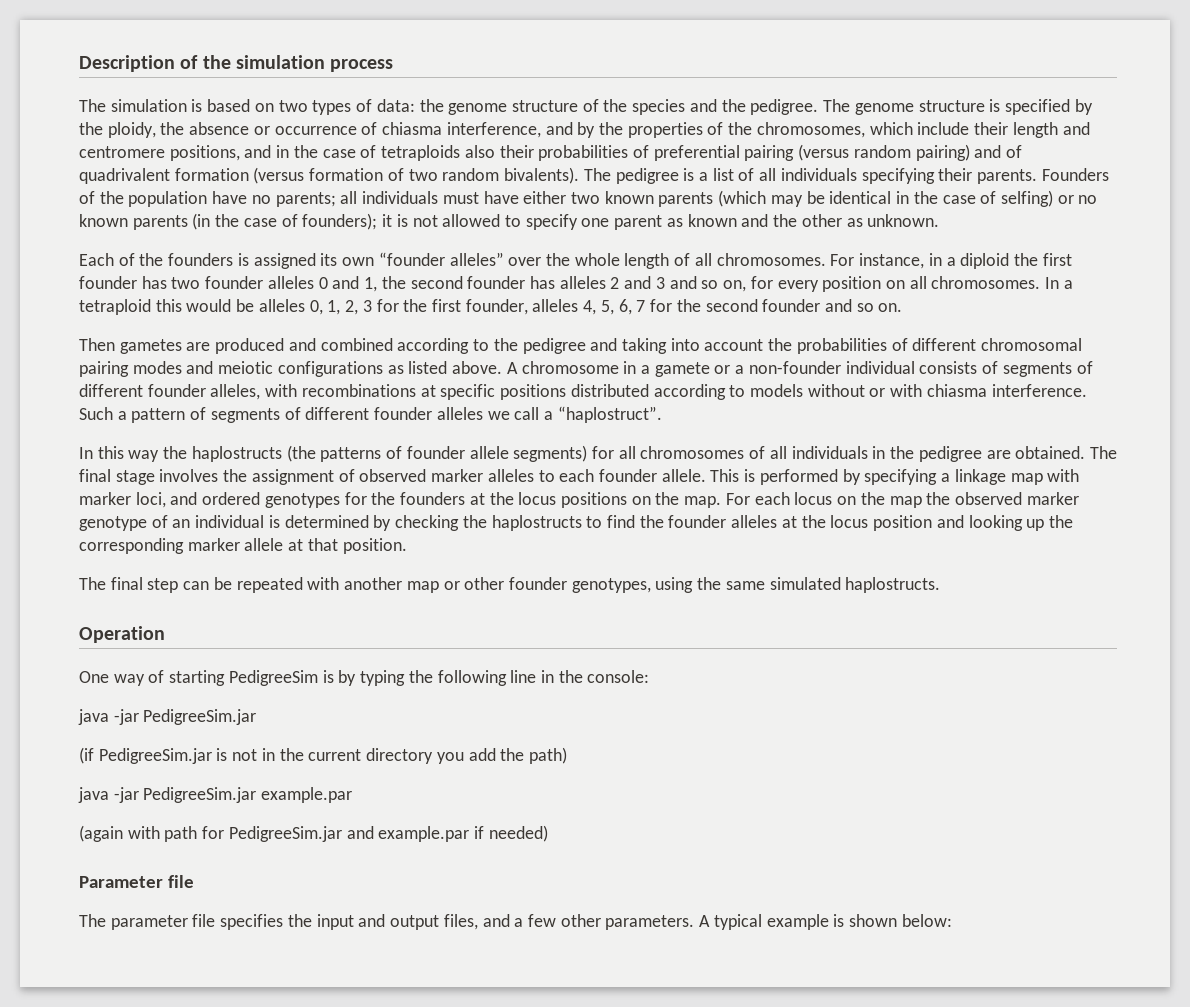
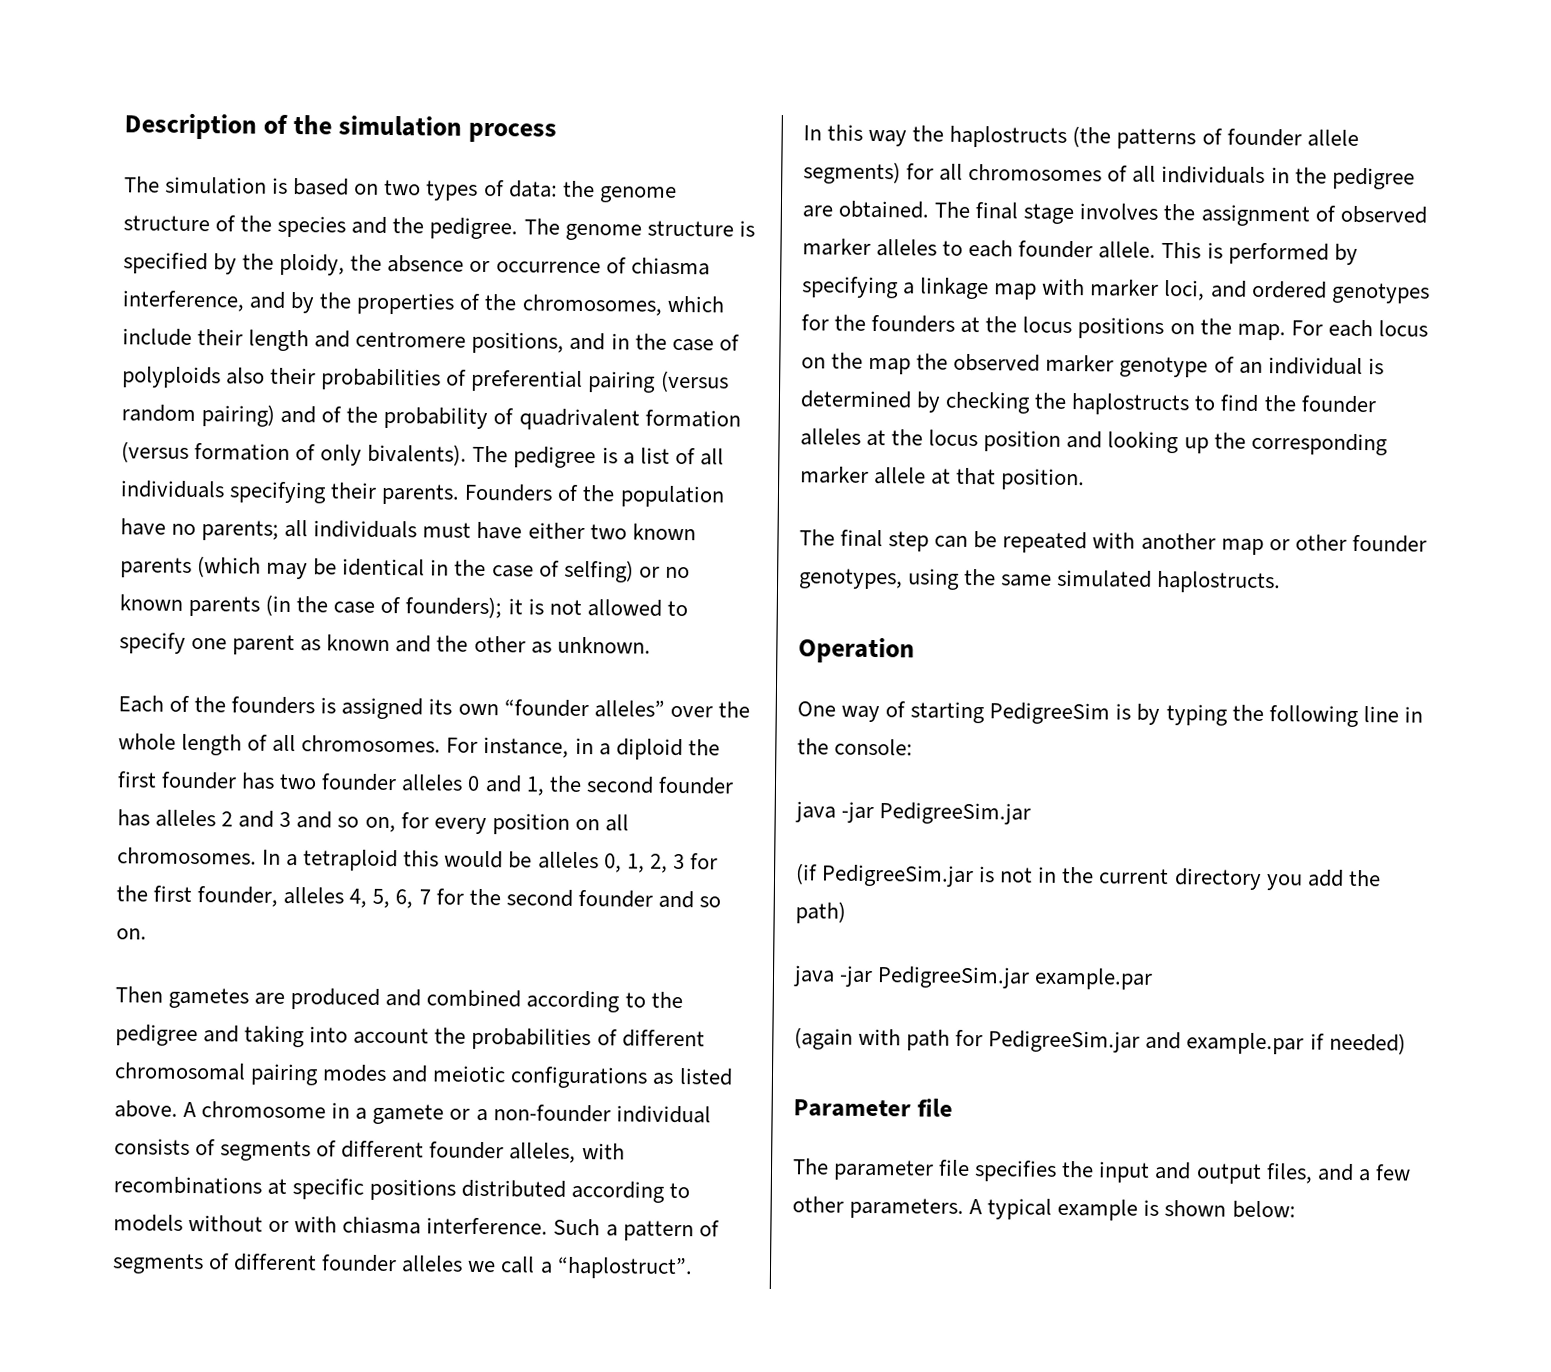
[381,145,461,161] tetraploids -> [122,366,221,389] polyploids
(1023, 151) none -> [346,406,515,430] the probability of
[408,168,500,181] two random -> [320,444,363,466] only

